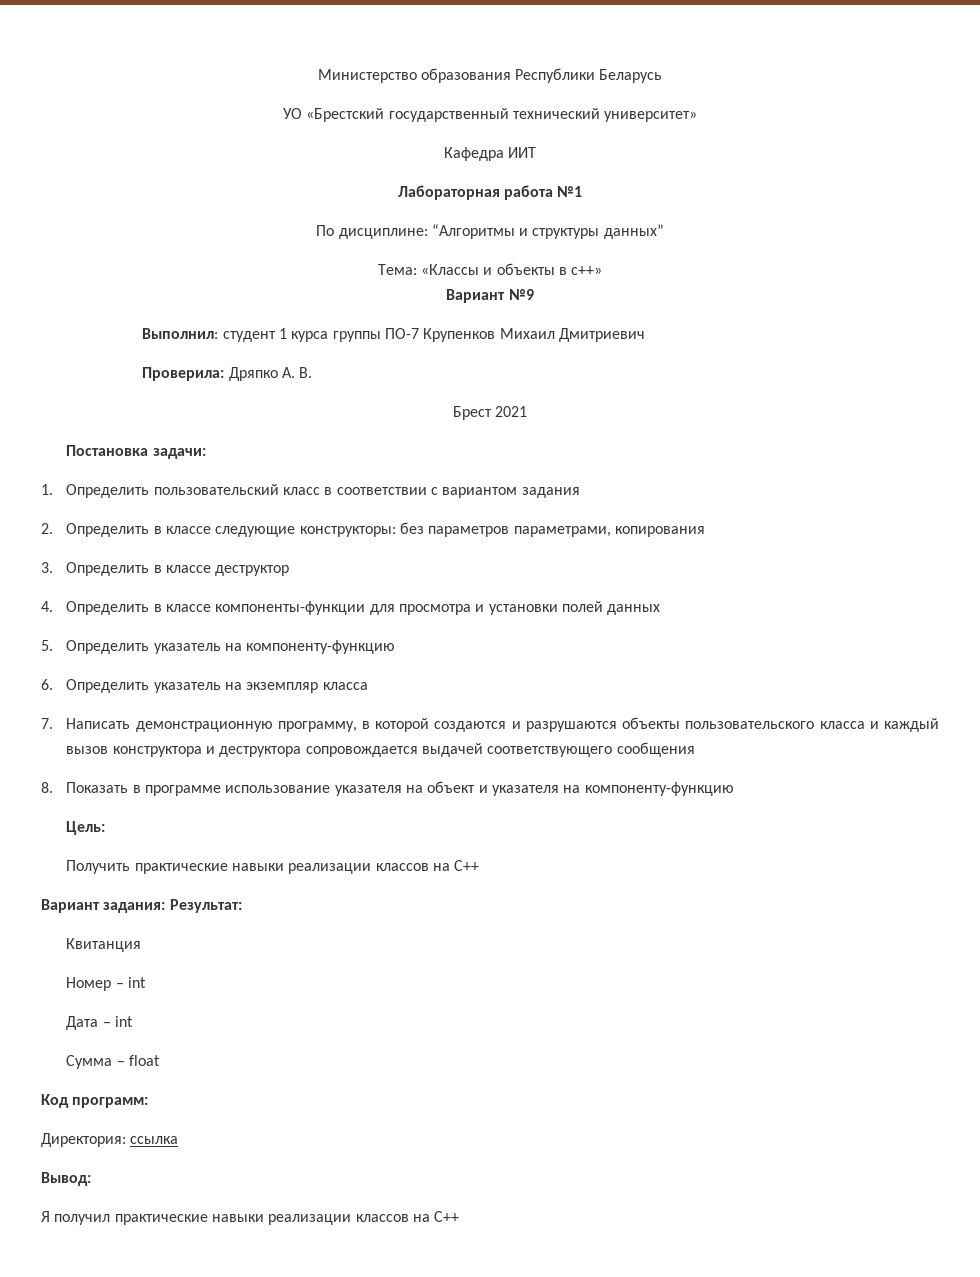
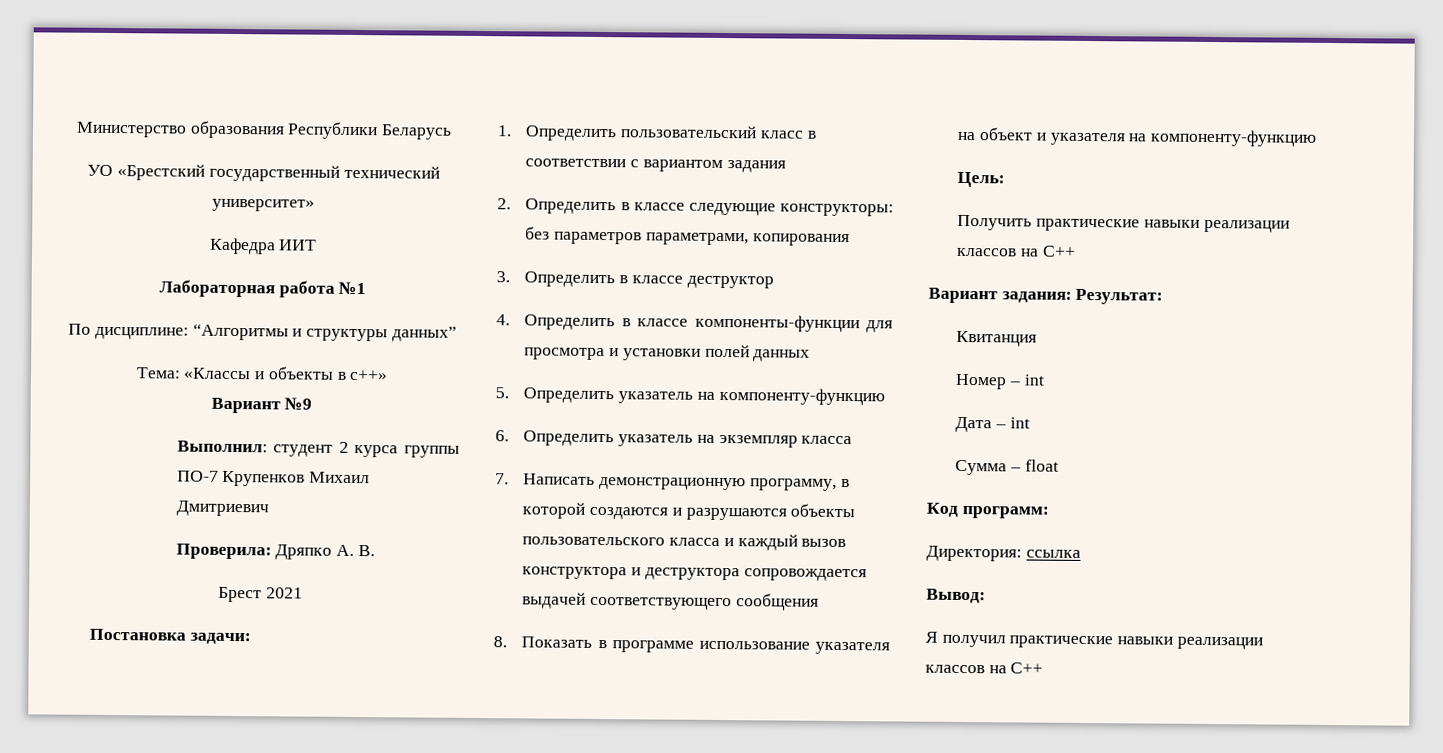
[278,328,287,339] 1 -> [338,441,349,453] 2

